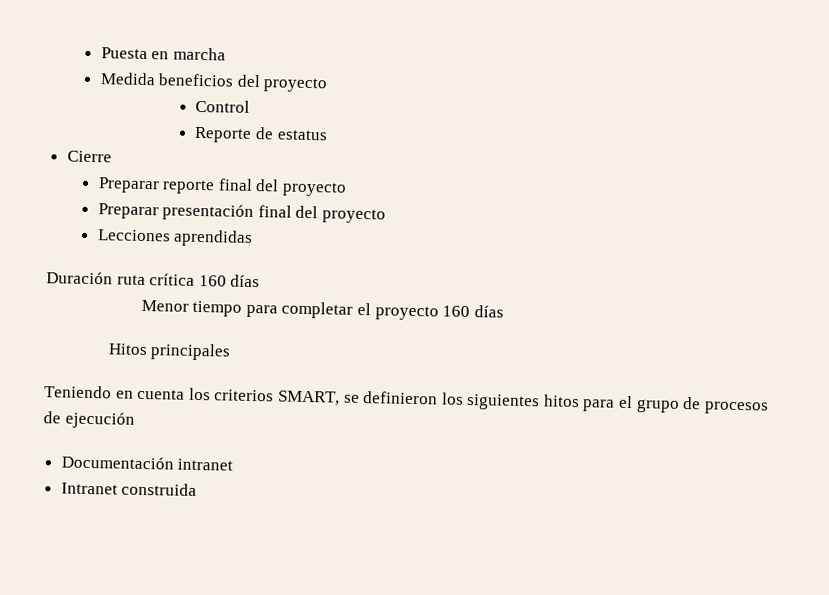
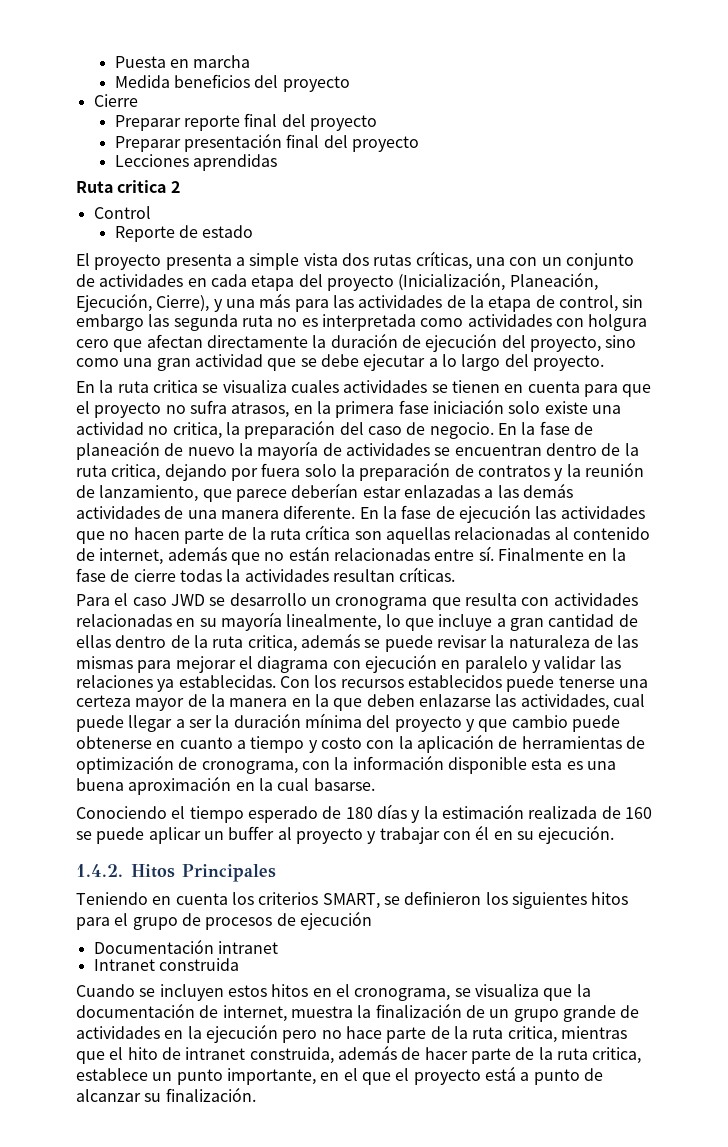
[195,99,251,113] [194,126,328,143] // Control // Reporte de estatus -> (350, 84) none
[46,271,261,288] [140,299,504,321] [107,343,232,361] Duración ruta crítica 160 días // Menor tiempo para completar el proyecto 160 días // Hitos principales -> [76,180,180,193] [93,206,151,219] [114,225,254,242] [76,251,634,270] [76,272,598,291] [76,293,644,312] [76,314,648,331] [76,333,637,352] [76,354,604,371] [76,380,652,397] [76,399,621,418] [76,420,593,439] [76,441,639,460] [76,462,644,481] [76,483,573,502] [76,504,645,523] [76,525,650,544] [76,546,626,565] [76,567,456,582] [76,593,638,610] [76,612,638,631] [76,633,639,652] [76,654,621,673] [76,675,648,692] [76,694,645,711] [76,713,620,732] [76,734,645,753] [76,755,616,774] [76,776,375,795] [76,804,652,823] [76,825,615,844] [76,864,276,882] Ruta critica 2 // Control // Reporte de estado // El proyecto presenta a simple vista dos rutas críticas, una con un conjunto de actividades en cada etapa del proyecto (Inicialización, Planeación, Ejecución, Cierre), y una más para las actividades de la etapa de control, sin embargo las segunda ruta no es interpretada como actividades con holgura cero que afectan directamente la duración de ejecución del proyecto, sino como una gran actividad que se debe ejecutar a lo largo del proyecto. // En la ruta critica se visualiza cuales actividades se tienen en cuenta para que el proyecto no sufra atrasos, en la primera fase iniciación solo existe una actividad no critica, la preparación del caso de negocio. En la fase de planeación de nuevo la mayoría de actividades se encuentran dentro de la ruta critica, dejando por fuera solo la preparación de contratos y la reunión de lanzamiento, que parece deberían estar enlazadas a las demás actividades de una manera diferente. En la fase de ejecución las actividades que no hacen parte de la ruta crítica son aquellas relacionadas al contenido de internet, además que no están relacionadas entre sí. Finalmente en la fase de cierre todas la actividades resultan críticas. // Para el caso JWD se desarrollo un cronograma que resulta con actividades relacionadas en su mayoría linealmente, lo que incluye a gran cantidad de ellas dentro de la ruta critica, además se puede revisar la naturaleza de las mismas para mejorar el diagrama con ejecución en paralelo y validar las relaciones ya establecidas. Con los recursos establecidos puede tenerse una certeza mayor de la manera en la que deben enlazarse las actividades, cual puede llegar a ser la duración mínima del proyecto y que cambio puede obtenerse en cuanto a tiempo y costo con la aplicación de herramientas de optimización de cronograma, con la información disponible esta es una buena aproximación en la cual basarse. // Conociendo el tiempo esperado de 180 días y la estimación realizada de 160 se puede aplicar un buffer al proyecto y trabajar con él en su ejecución. // 1.4.2. Hitos Principales
(198, 489) none -> [76,984,591,1001] [76,1003,640,1022] [76,1024,627,1043] [76,1045,642,1064] [76,1066,603,1085] [76,1087,256,1102] // Cuando se incluyen estos hitos en el cronograma, se visualiza que la documentación de internet, muestra la finalización de un grupo grande de actividades en la ejecución pero no hace parte de la ruta critica, mientras que el hito de intranet construida, además de hacer parte de la ruta critica, establece un punto importante, en el que el proyecto está a punto de alcanzar su finalización.

